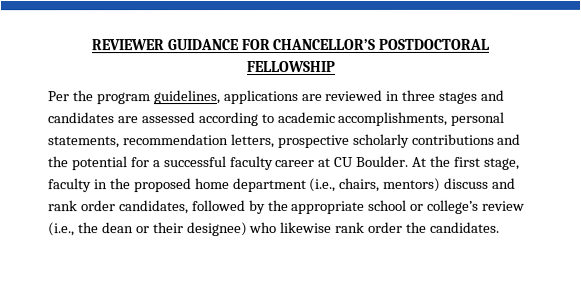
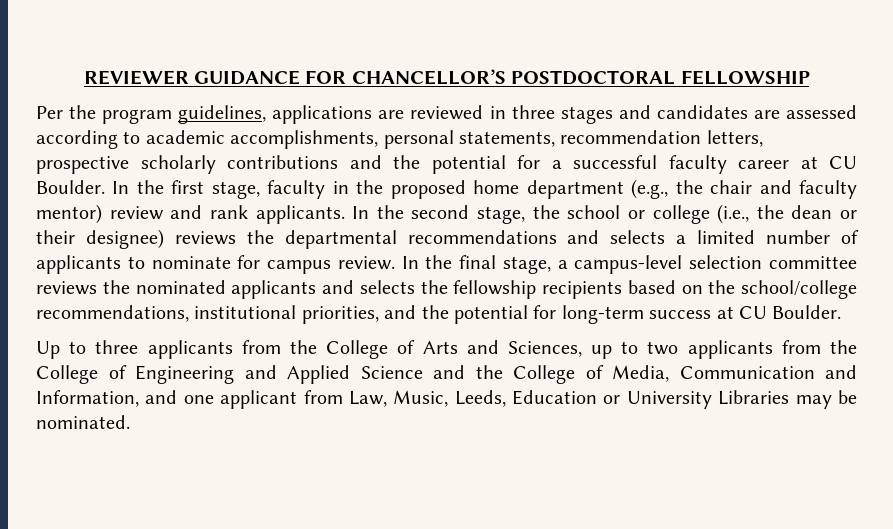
[412,156,428,167] At -> [112,181,130,194] In
[309,177,517,192] [48,199,526,215] (i.e., chairs, mentors) discuss and rank order candidates, followed by the appropriate school or college’s review -> [631,179,857,199] [36,204,710,224] (e.g., the chair and faculty mentor) review and rank applicants. In the second stage, the school or college
[249,221,501,234] who likewise rank order the candidates. -> [174,230,859,249] [36,255,857,274] [36,280,857,299] [36,305,842,324] [36,340,857,359] [36,365,857,384] [36,390,857,409] [36,415,130,429] reviews the departmental recommendations and selects a limited number of applicants to nominate for campus review. In the final stage, a campus-level selection committee reviews the nominated applicants and selects the fellowship recipients based on the school/college recommendations, institutional priorities, and the potential for long-term success at CU Boulder. // Up to three applicants from the College of Arts and Sciences, up to two applicants from the College of Engineering and Applied Science and the College of Media, Communication and Information, and one applicant from Law, Music, Leeds, Education or University Libraries may be nominated.

